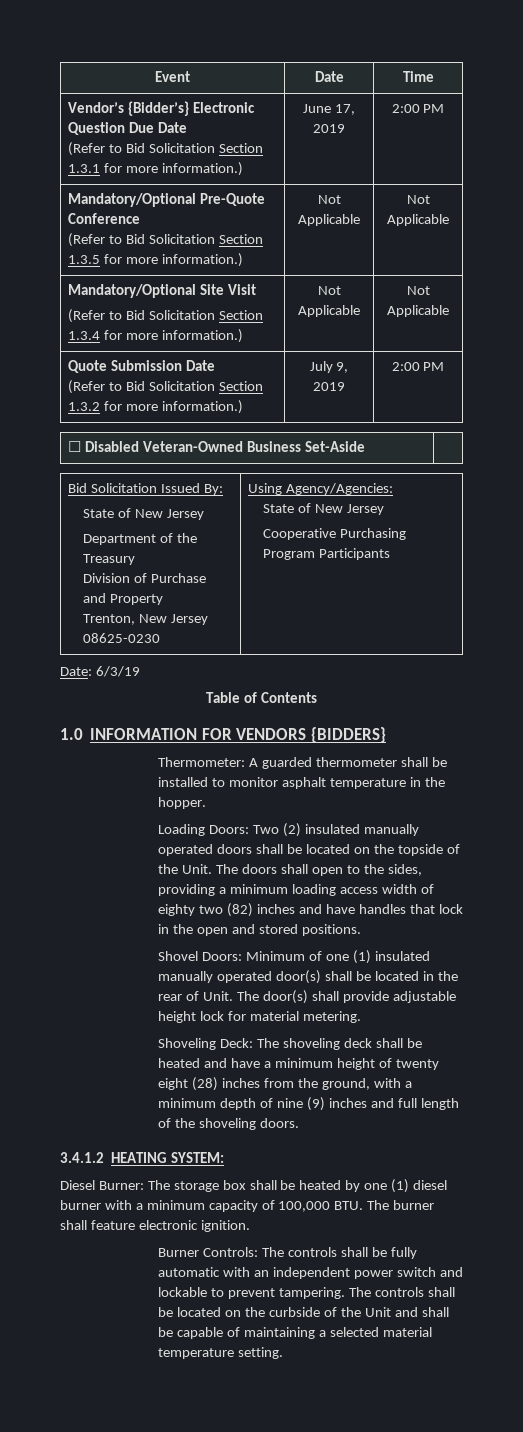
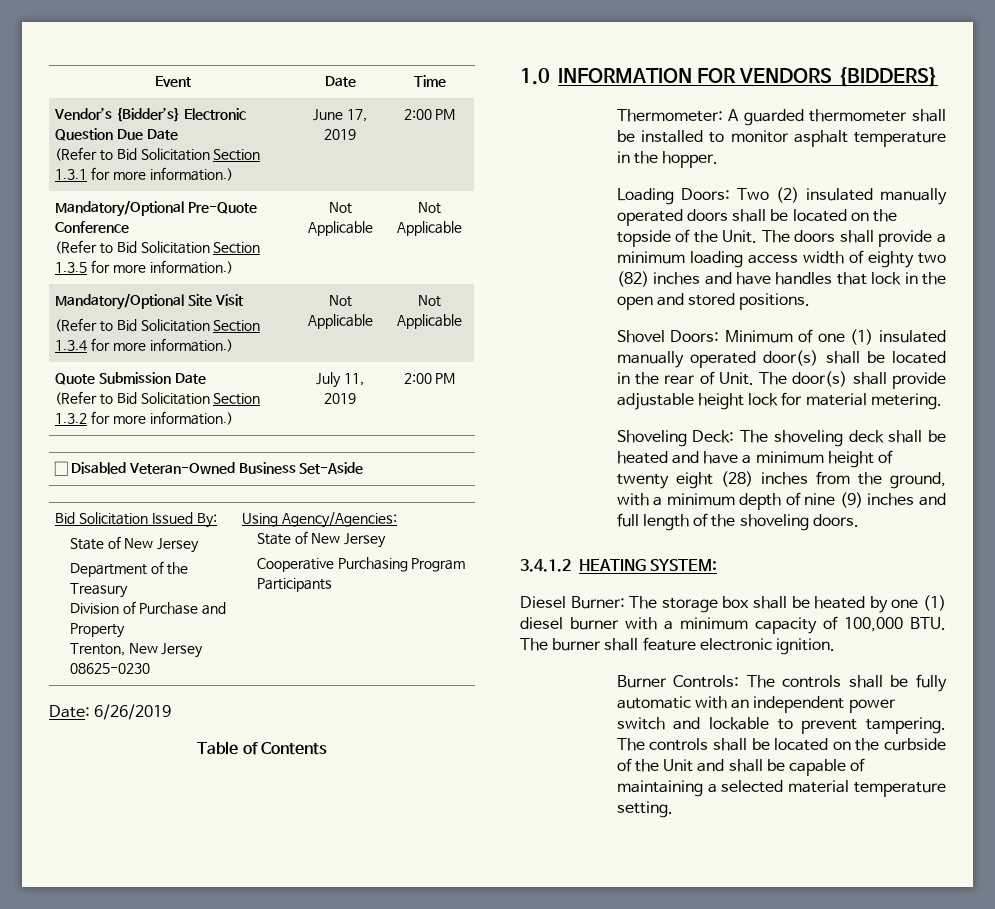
[336,362,349,373] 9, -> [343,373,364,386] 11,
[95,666,140,677] 6/3/19 -> [94,704,172,720] 6/26/2019
[311,864,422,876] [158,884,216,896] open to the sides, providing -> [878,230,933,247] provide

